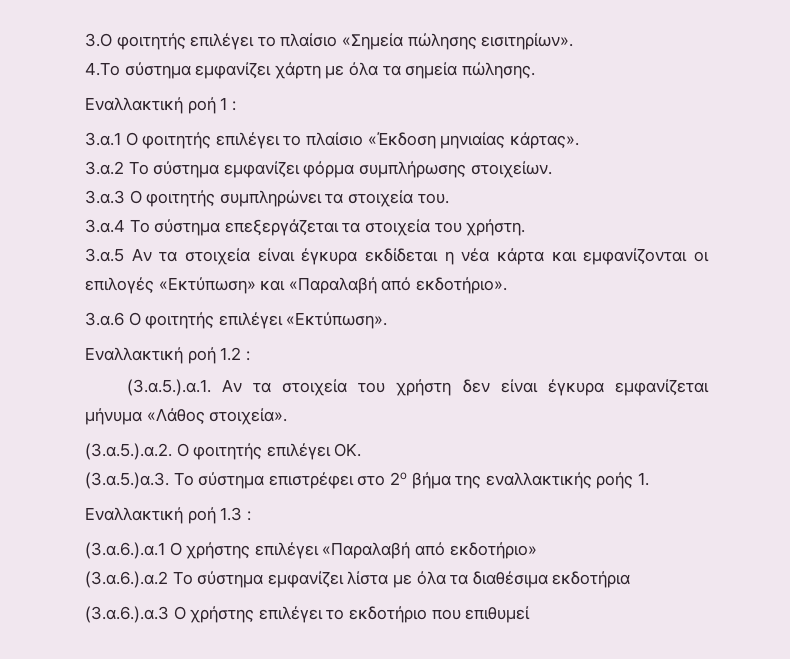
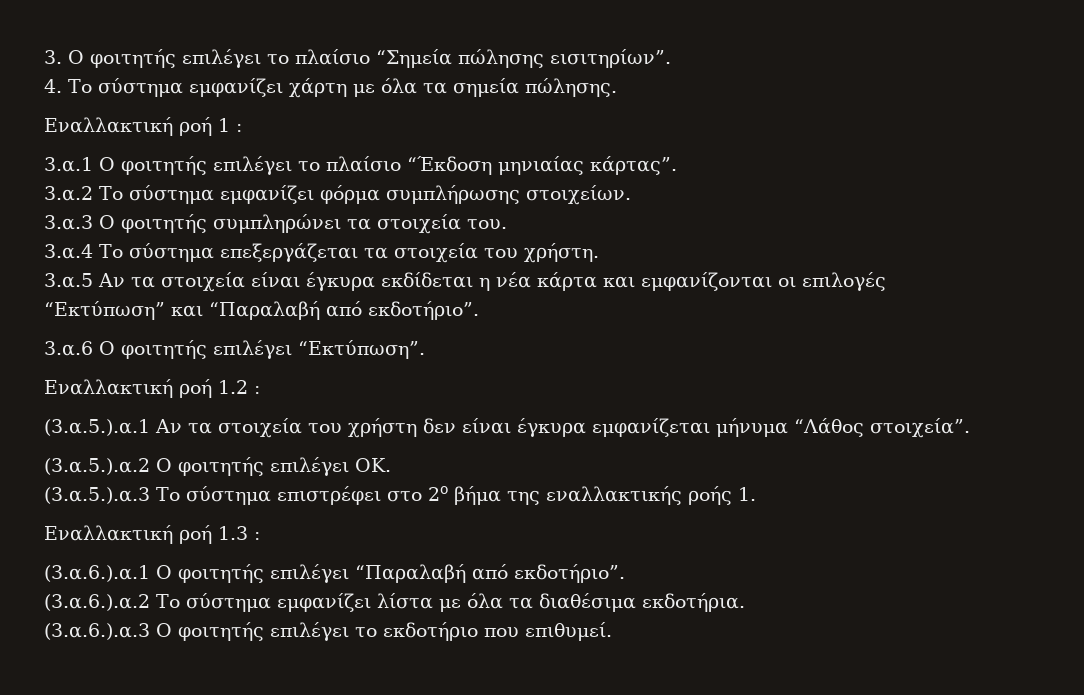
[85,33,574,50] [85,62,120,76] 3.Ο φοιτητής επιλέγει το πλαίσιο «Σημεία πώλησης εισιτηρίων». // 4.Το -> [44,49,671,68] [44,79,92,93] 3. Ο φοιτητής επιλέγει το πλαίσιο “Σημεία πώλησης εισιτηρίων”. // 4. Το
[367,132,579,149] «Έκδοση μηνιαίας κάρτας». -> [407,156,677,175] “Έκδοση μηνιαίας κάρτας”.
[158,277,507,294] «Εκτύπωση» και «Παραλαβή από εκδοτήριο». -> [44,301,479,320] “Εκτύπωση” και “Παραλαβή από εκδοτήριο”.
[286,312,388,329] «Εκτύπωση». -> [298,340,425,359] “Εκτύπωση”.
[126,379,211,396] (3.α.5.).α.1. -> [44,419,150,436] (3.α.5.).α.1
[146,408,288,425] [85,443,172,460] «Λάθος στοιχεία». // (3.α.5.).α.2. -> [794,418,970,438] [44,458,150,475] “Λάθος στοιχεία”. // (3.α.5.).α.2
[85,472,169,489] (3.α.5.)α.3. -> [44,487,150,504] (3.α.5.).α.3
[186,542,537,559] χρήστης επιλέγει «Παραλαβή από εκδοτήριο» -> [178,564,625,583] φοιτητής επιλέγει “Παραλαβή από εκδοτήριο”.
[552,571,631,588] εκδοτήρια -> [642,593,745,612] εκδοτήρια.
[190,606,255,623] χρήστης -> [178,622,264,641] φοιτητής
[465,606,531,623] επιθυμεί -> [525,622,612,641] επιθυμεί.

